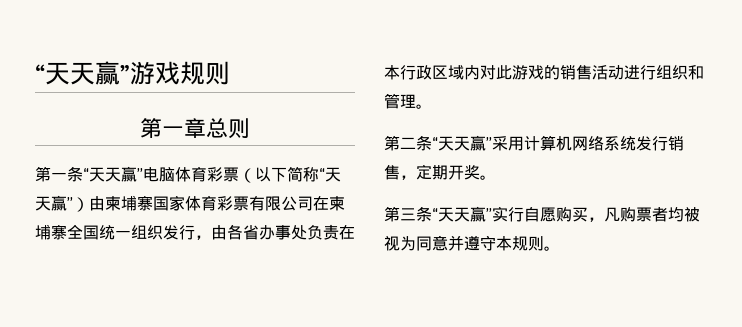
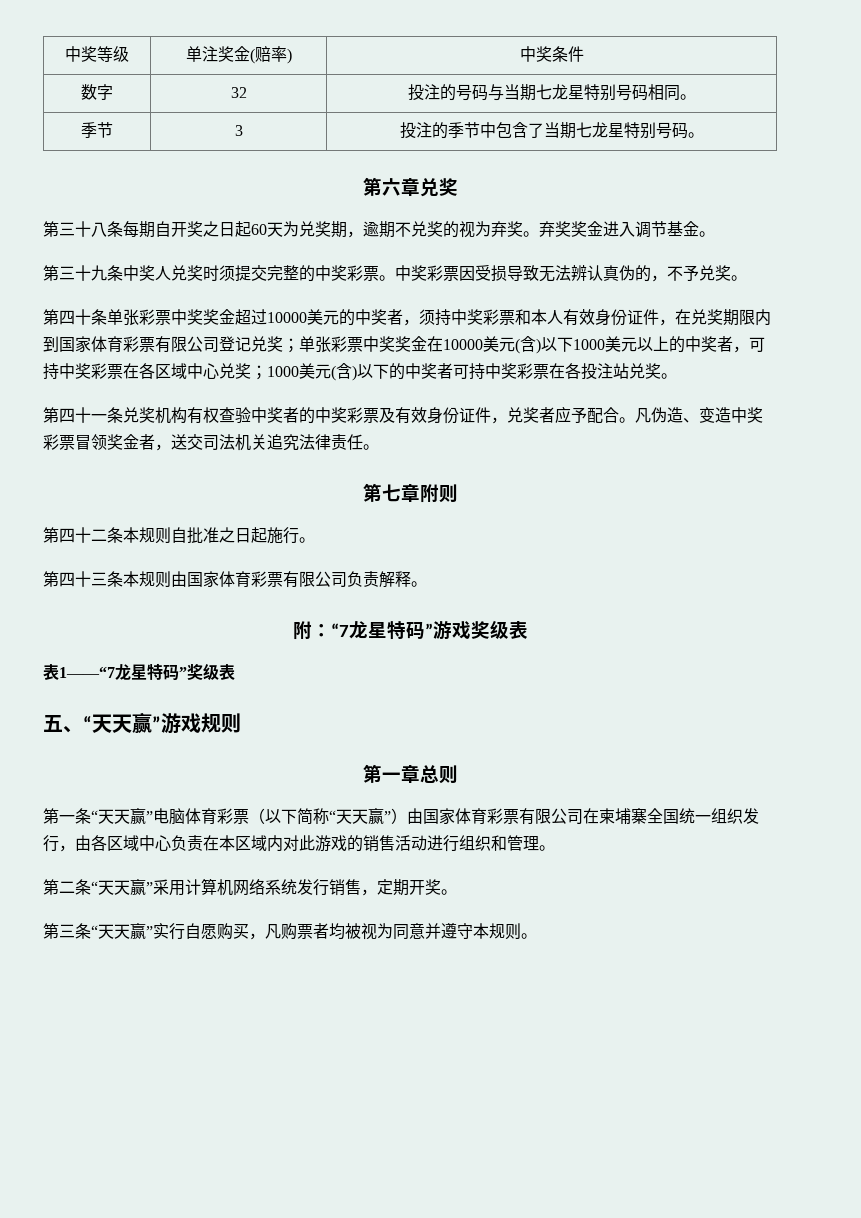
(35, 73) none -> [65,46,129,62] [185,46,292,64] [519,46,584,62] [81,84,113,100] [230,87,247,98] [407,84,696,101] [81,122,113,138] [234,125,243,136] [399,122,704,139] [362,177,458,197] [43,221,715,238] [43,265,747,282] [43,309,771,326] [43,336,765,354] [43,363,677,381] [43,406,763,424] [43,434,379,451] [362,483,458,503] [43,527,315,544] [43,571,427,588] [292,620,528,640] [43,663,235,681] [43,715,83,733] 中奖等级 | 单注奖金(赔率) | 中奖条件 // 数字 | 32 | 投注的号码与当期七龙星特别号码相同。 // 季节 | 3 | 投注的季节中包含了当期七龙星特别号码。 // 第六章兑奖 // 第三十八条每期自开奖之日起60天为兑奖期，逾期不兑奖的视为弃奖。弃奖奖金进入调节基金。 // 第三十九条中奖人兑奖时须提交完整的中奖彩票。中奖彩票因受损导致无法辨认真伪的，不予兑奖。 // 第四十条单张彩票中奖奖金超过10000美元的中奖者，须持中奖彩票和本人有效身份证件，在兑奖期限内到国家体育彩票有限公司登记兑奖；单张彩票中奖奖金在10000美元(含)以下1000美元以上的中奖者，可持中奖彩票在各区域中心兑奖；1000美元(含)以下的中奖者可持中奖彩票在各投注站兑奖。 // 第四十一条兑奖机构有权查验中奖者的中奖彩票及有效身份证件，兑奖者应予配合。凡伪造、变造中奖彩票冒领奖金者，送交司法机关追究法律责任。 // 第七章附则 // 第四十二条本规则自批准之日起施行。 // 第四十三条本规则由国家体育彩票有限公司负责解释。 // 附：“7龙星特码”游戏奖级表 // 表1——“7龙星特码”奖级表 // 五、
[105,195,153,211] 柬埔寨 -> (423, 816) none
[243,225,307,240] 省办事处 -> [107,835,171,851] 区域中心
[400,65,432,80] 行政 -> (235, 843) none

